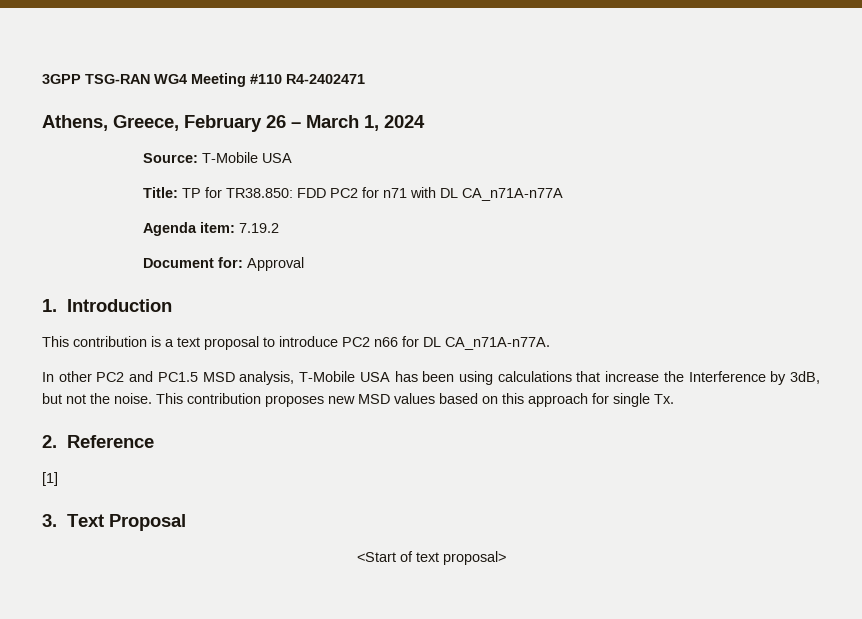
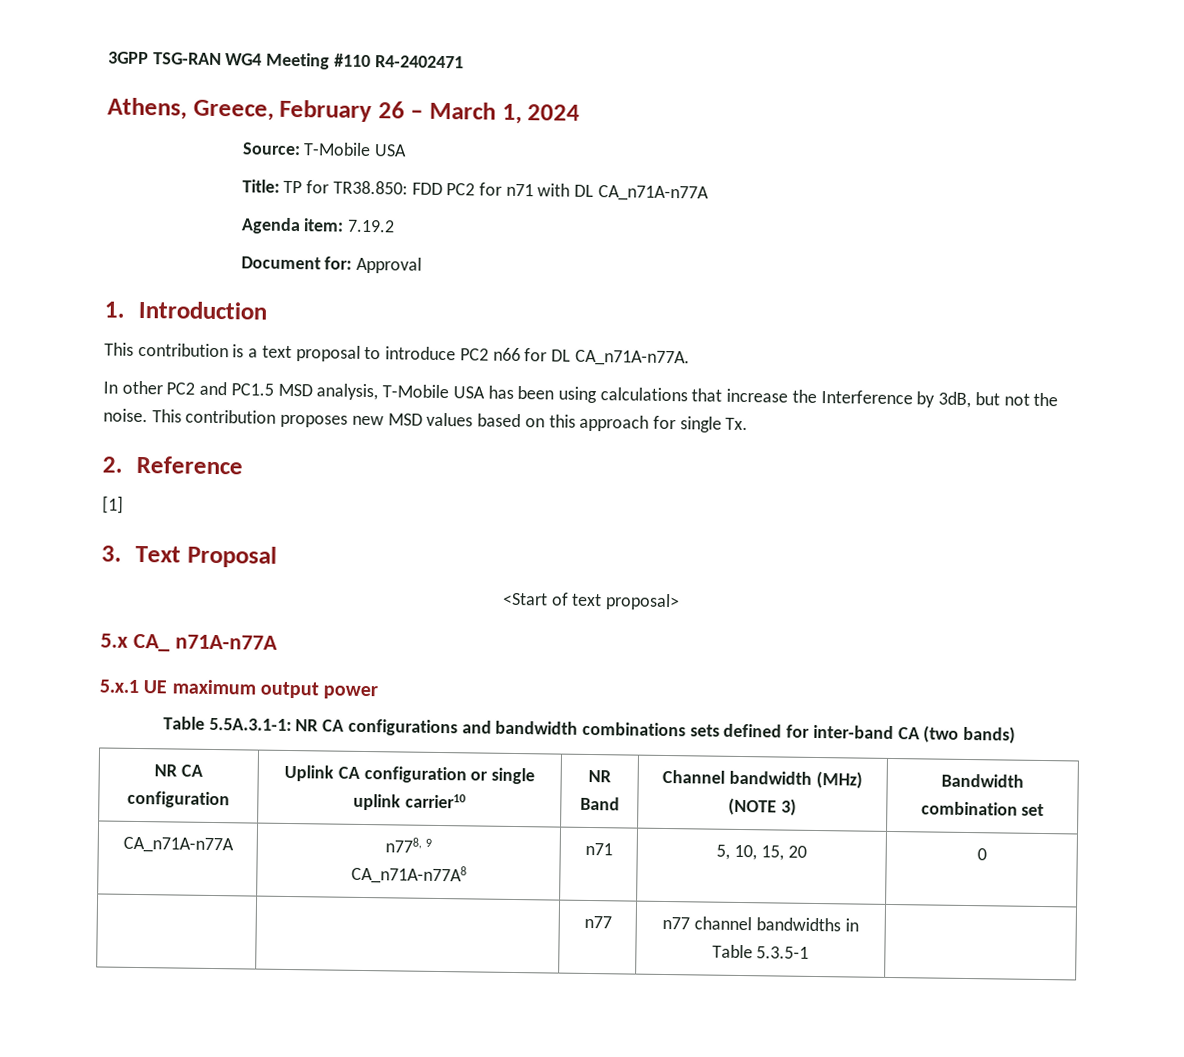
(506, 558) none -> [100,633,278,652] [99,679,379,700] [162,716,1017,744] [154,764,203,777] [127,790,230,809] [284,764,535,785] [353,793,466,811] [588,769,611,783] [579,796,620,811] [662,769,863,789] [728,797,797,816] [941,773,1024,788] [920,801,1045,817] [122,836,234,854] [384,837,433,853] [350,864,467,885] [584,842,613,856] [716,844,807,861] [976,848,987,861] [583,915,612,929] [662,916,859,932] [711,944,810,959] // 5.x CA_ n71A-n77A // 5.x.1 UE maximum output power // Table 5.5A.3.1-1: NR CA configurations and bandwidth combinations sets defined for inter-band CA (two bands) // NR CA configuration | Uplink CA configuration or single uplink carrier10 | NR Band | Channel bandwidth (MHz) (NOTE 3) | Bandwidth combination set // CA_n71A-n77A | n778, 9 // CA_n71A-n77A8 | n71 | 5, 10, 15, 20 | 0 // | | n77 | n77 channel bandwidths in Table 5.3.5-1 |

